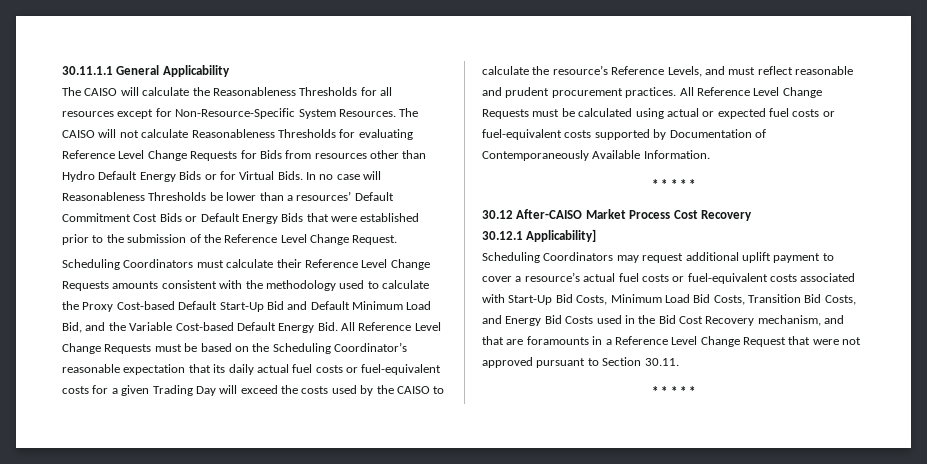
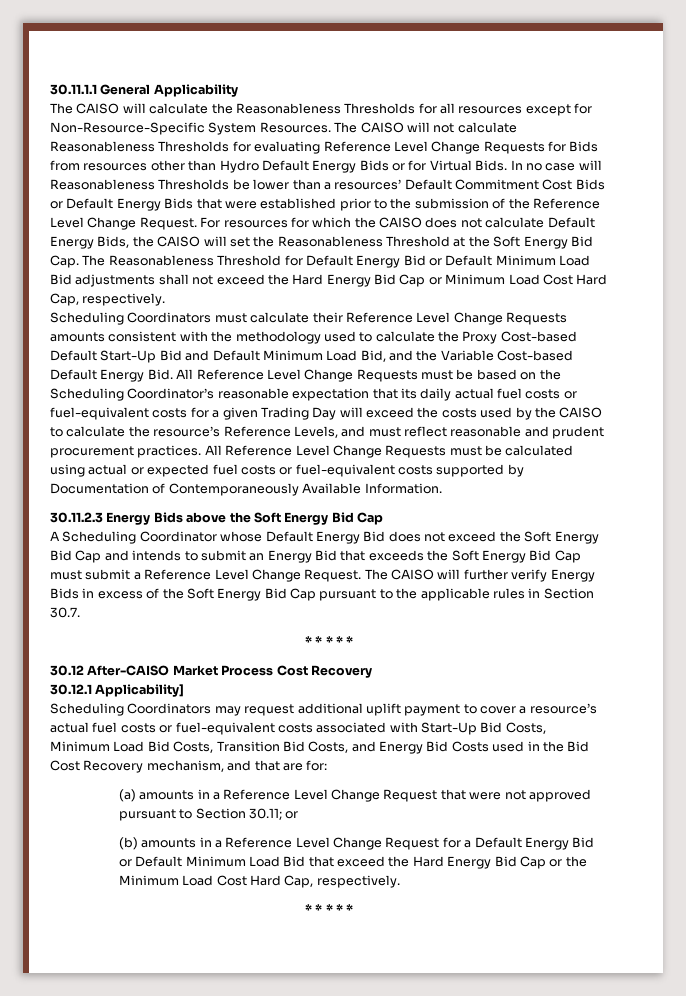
(398, 240) none -> [200,217,595,228] [50,236,593,249] [50,255,591,268] [50,274,608,287] [50,293,166,306] For resources for which the CAISO does not calculate Default Energy Bids, the CAISO will set the Reasonableness Threshold at the Soft Energy Bid Cap. The Reasonableness Threshold for Default Energy Bid or Default Minimum Load Bid adjustments shall not exceed the Hard Energy Bid Cap or Minimum Load Cost Hard Cap, respectively.
(710, 154) none -> [50,512,383,525] [50,531,599,544] [50,550,581,563] [50,569,595,582] [50,588,594,601] [50,607,80,618] // 30.11.2.3 Energy Bids above the Soft Energy Bid Cap // A Scheduling Coordinator whose Default Energy Bid does not exceed the Soft Energy Bid Cap and intends to submit an Energy Bid that exceeds the Soft Energy Bid Cap must submit a Reference Level Change Request. The CAISO will further verify Energy Bids in excess of the Soft Energy Bid Cap pursuant to the applicable rules in Section 30.7.
[526,336,589,345] foramounts -> [306,760,328,771] [118,789,195,802] for: // (a) amounts
[644,358,679,366] 30.11. -> [248,808,299,820] [118,837,595,850] [118,856,587,869] [118,875,400,888] 30.11; or // (b) amounts in a Reference Level Change Request for a Default Energy Bid or Default Minimum Load Bid that exceed the Hard Energy Bid Cap or the Minimum Load Cost Hard Cap, respectively.

